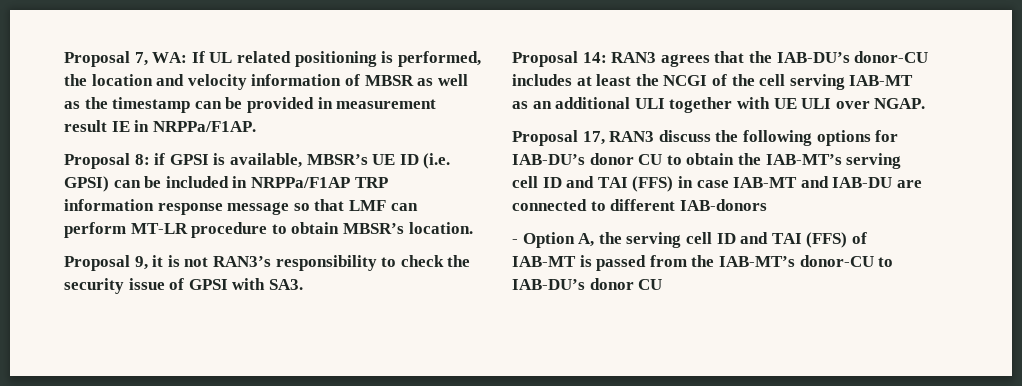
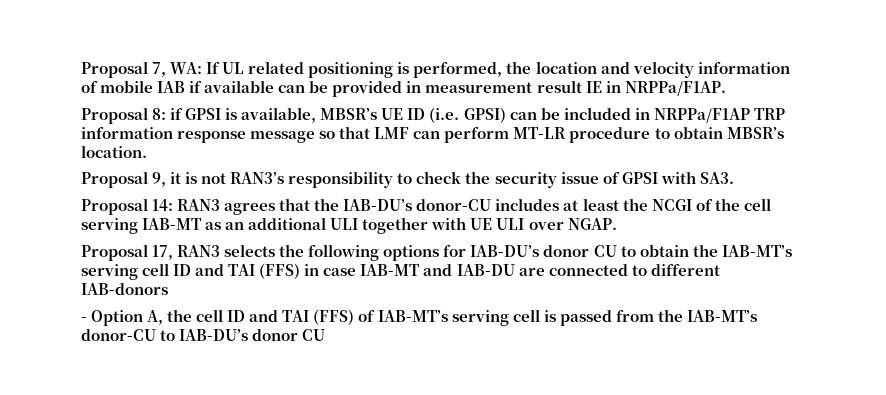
[364,74,468,86] [64,97,191,113] MBSR as well as the timestamp -> [100,80,275,93] mobile IAB if available
[658,130,711,142] discuss -> [224,244,276,257] selects
[626,232,682,248] serving -> (193, 315) none
[512,256,576,267] IAB-MT -> [377,309,540,326] IAB-MT’s serving cell

